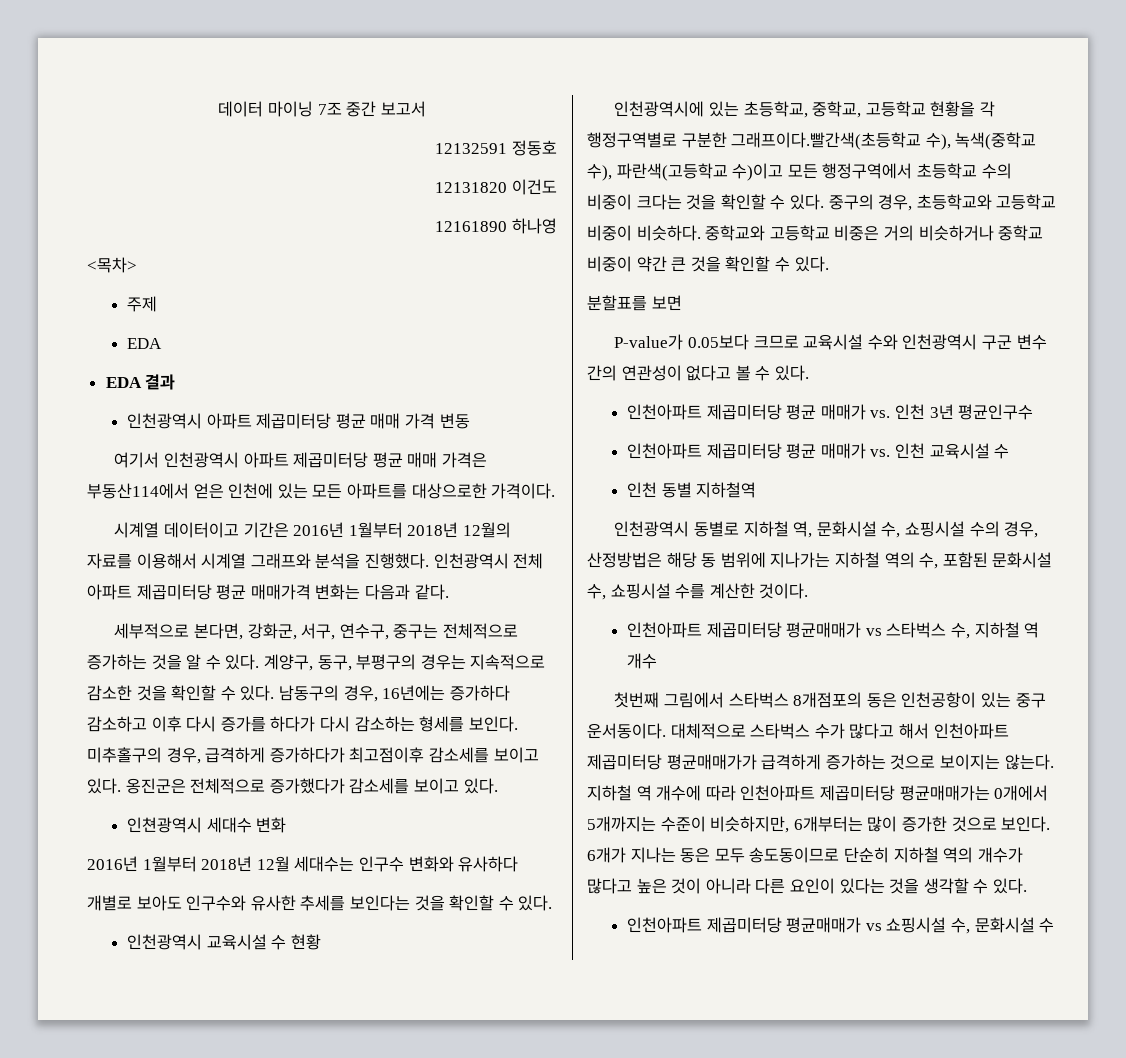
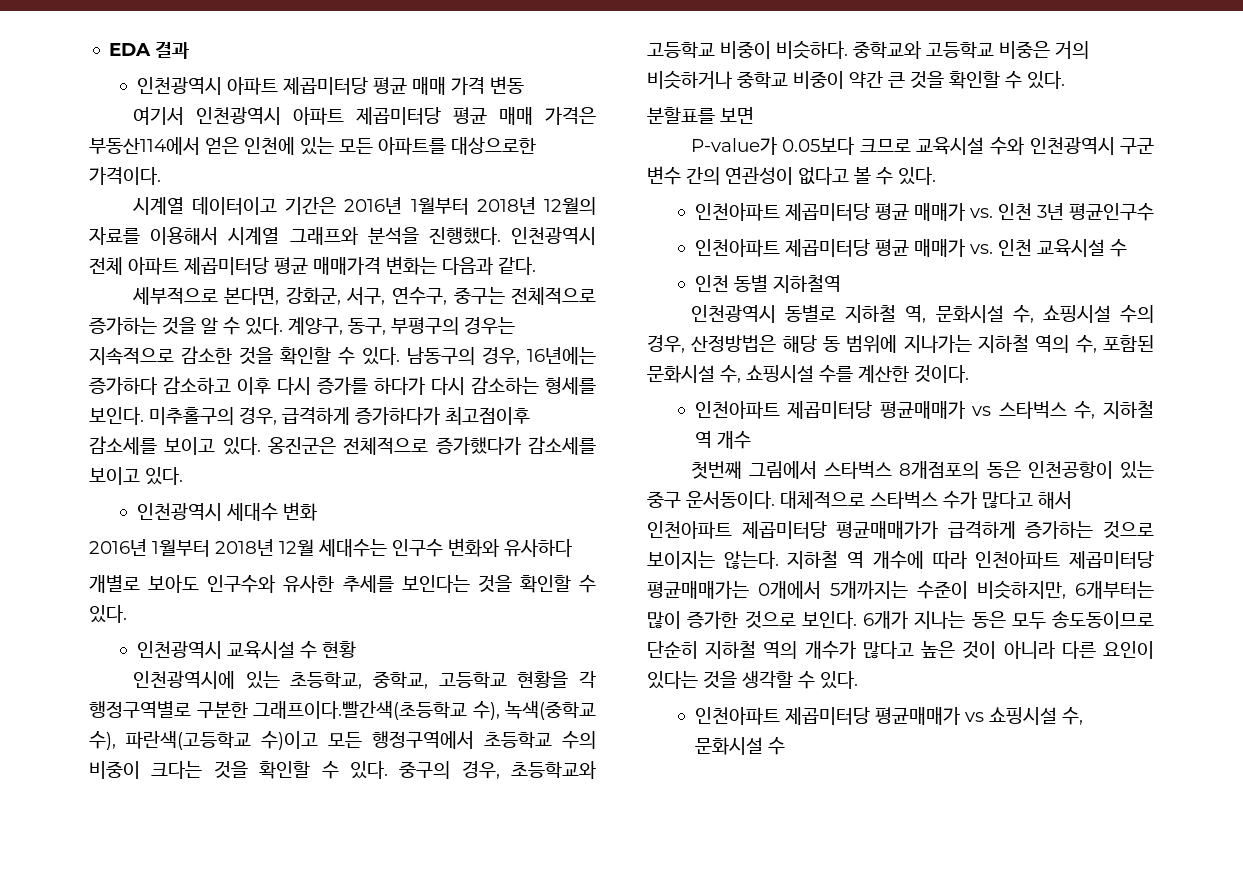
[218,101,426,117] [435,140,557,156] [435,179,557,195] [435,218,557,234] [87,257,137,273] [126,296,157,312] [126,338,162,349] 데이터 마이닝 7조 중간 보고서 // 12132591 정동호 // 12131820 이건도 // 12161890 하나영 // <목차> // 주제 // EDA // -> (109, 49) none
[126,817,202,833] 인쳔광역시 -> [136,503,222,521] 인천광역시

